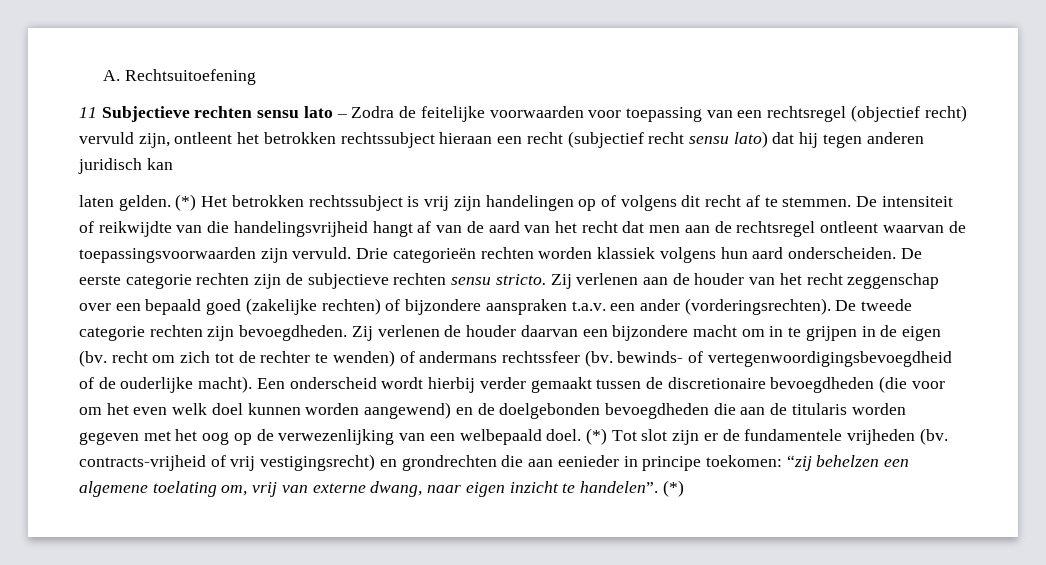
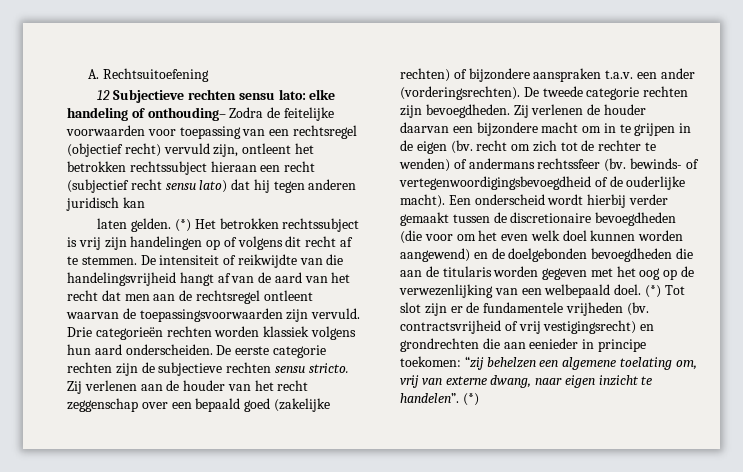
[79,107,97,118] 11 -> [97,90,111,100] 12
[303,106,347,118] lato – -> [278,89,336,100] [67,107,226,121] lato: elke handeling of onthouding–
[79,455,206,471] contracts-vrijheid -> [400,320,501,334] contractsvrijheid

